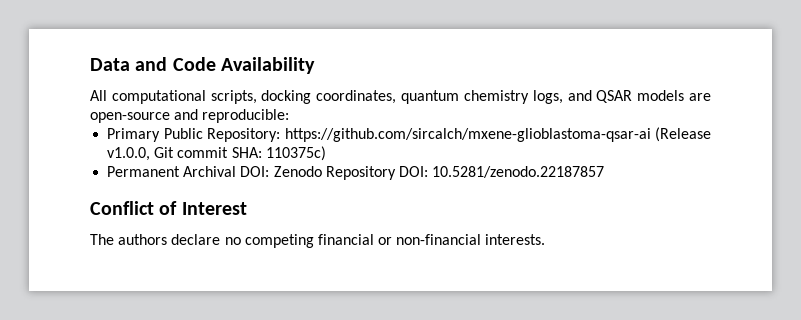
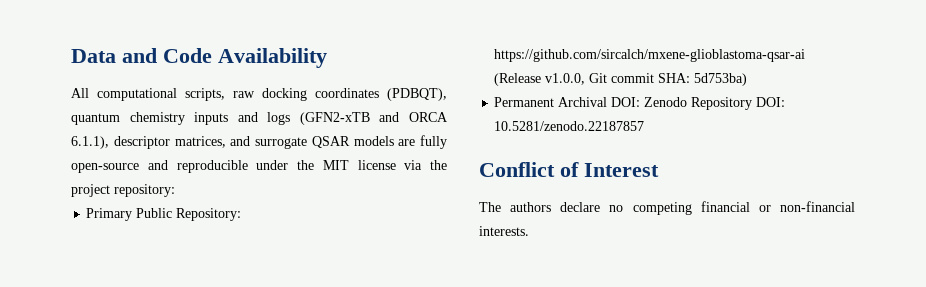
[261,90,592,104] docking coordinates, quantum chemistry logs, and -> [233,88,447,101] [71,112,448,125] [71,136,307,149] raw docking coordinates (PDBQT), quantum chemistry inputs and logs (GFN2-xTB and ORCA 6.1.1), descriptor matrices, and surrogate
(711, 97) none -> [420,135,447,149] fully
[202,109,290,123] reproducible: -> [176,160,447,173] [71,184,175,197] reproducible under the MIT license via the project repository:
[265,146,326,161] 110375c) -> [694,73,748,86] 5d753ba)

